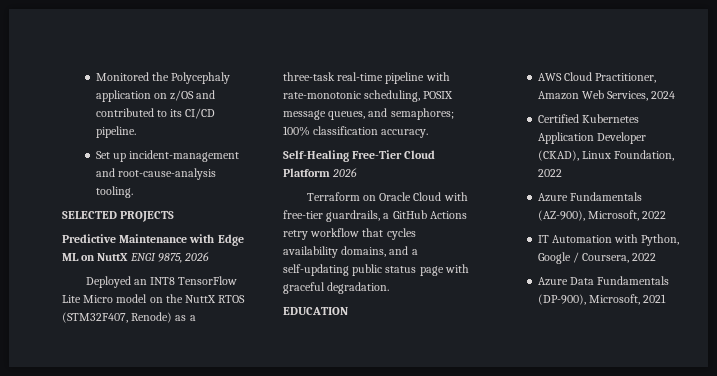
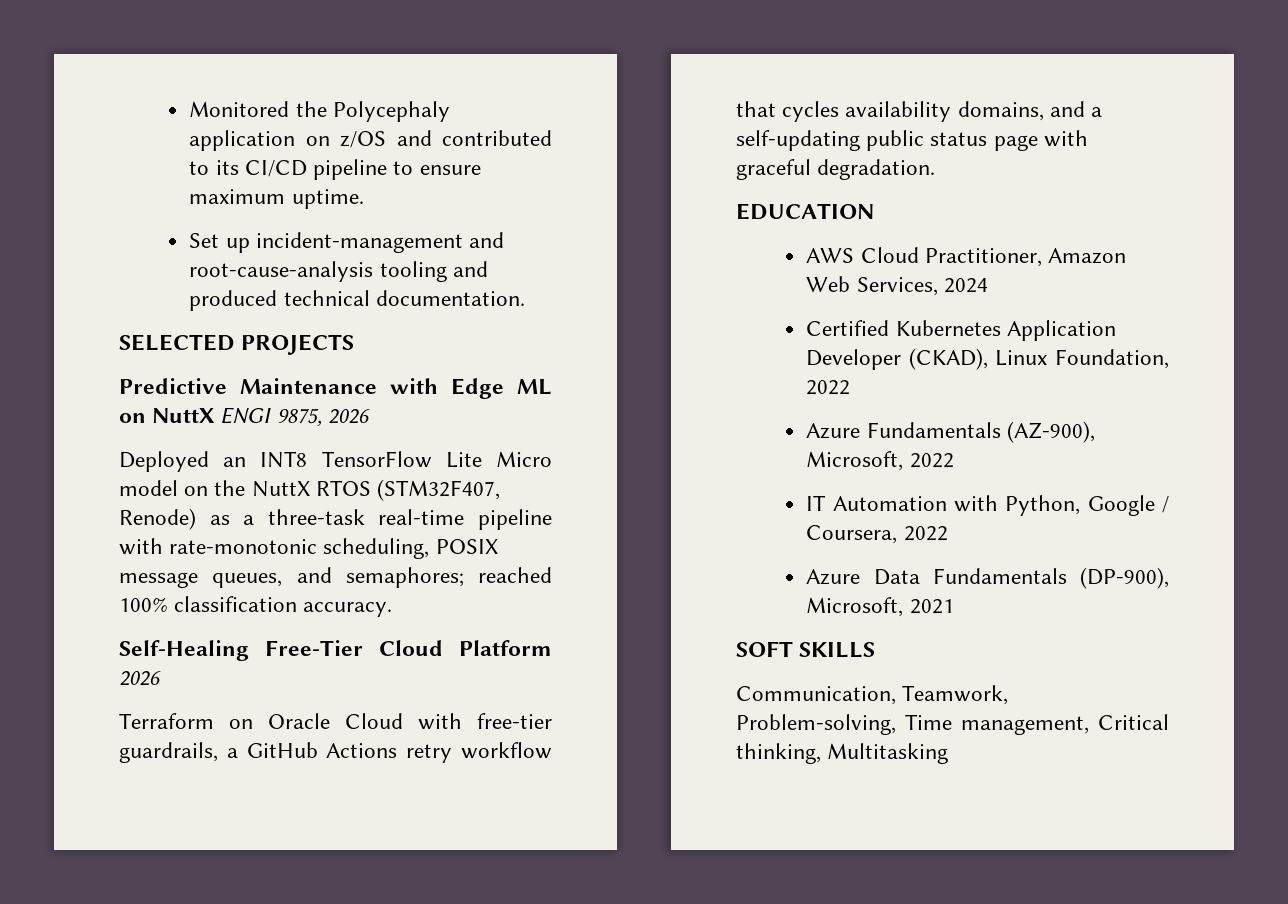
[95,126,136,138] pipeline. -> [313,159,481,180] [189,189,364,209] pipeline to ensure maximum uptime.
[95,186,133,198] tooling. -> [379,261,488,282] [189,290,525,311] tooling and produced technical documentation.
(454, 114) none -> [478,567,552,583] reached
(667, 298) none -> [736,641,876,658] [736,685,1009,705] [736,714,1169,735] [736,743,949,764] // SOFT SKILLS // Communication, Teamwork, Problem-solving, Time management, Critical thinking, Multitasking

